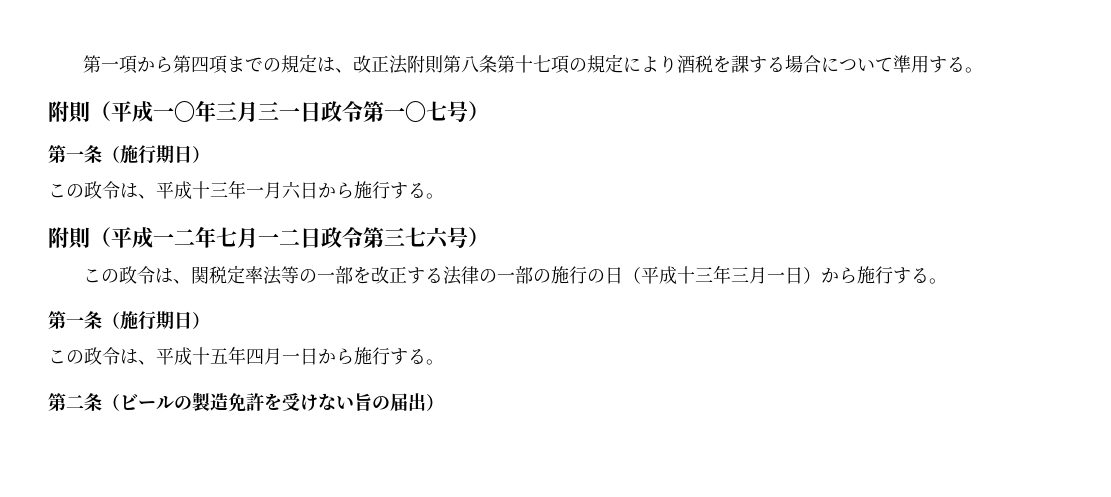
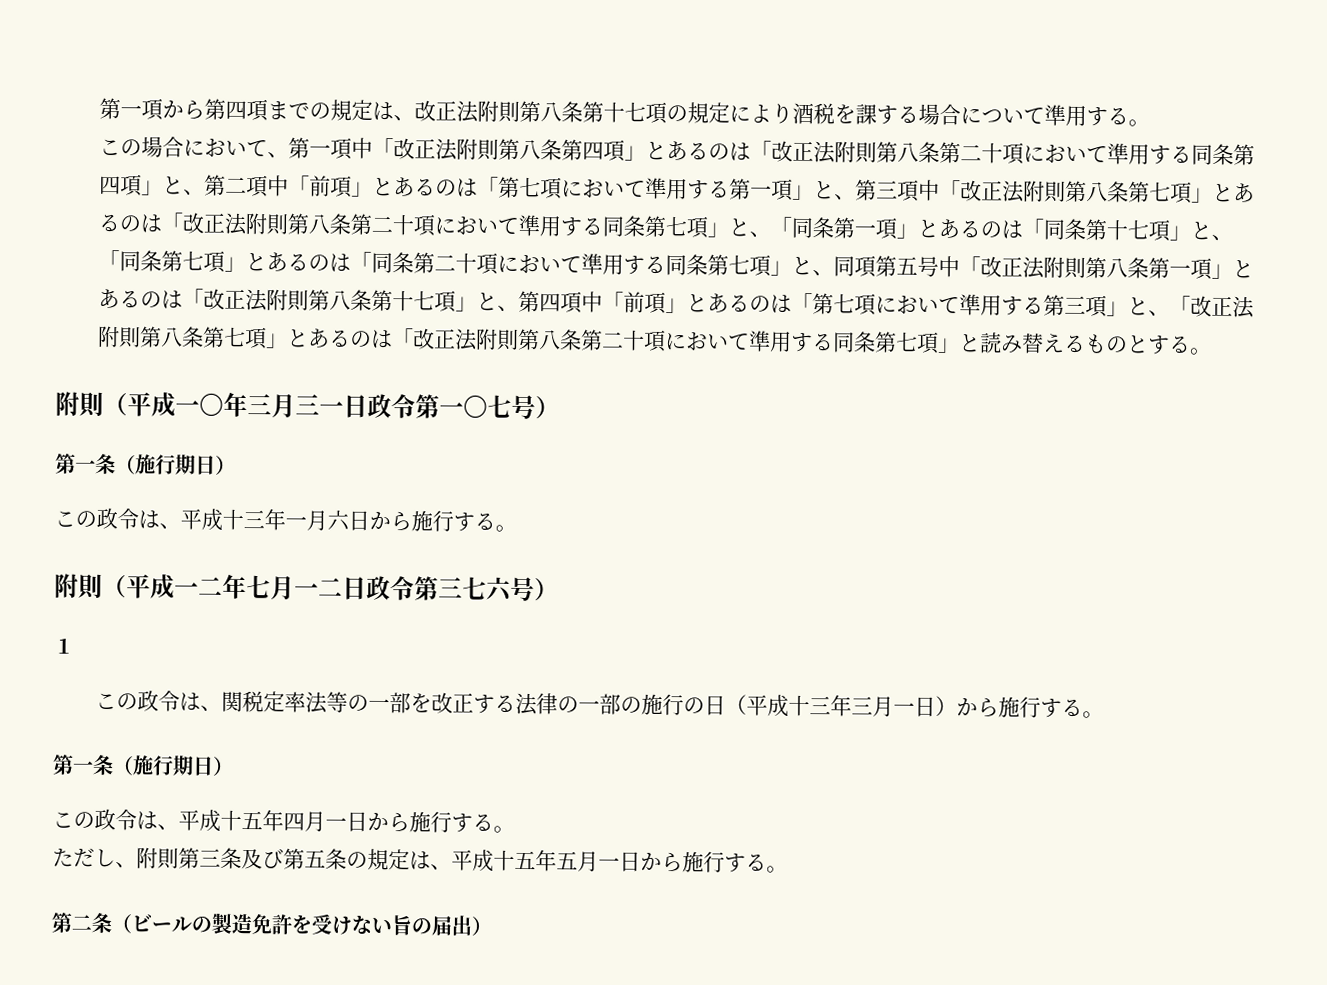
(984, 70) none -> [98,136,1255,166] [98,174,1255,204] [97,212,1233,242] [97,249,1254,280] [97,288,1255,319] [97,325,1212,355] // この場合において、第一項中「改正法附則第八条第四項」とあるのは「改正法附則第八条第二十項において準用する同条第四項」と、第二項中「前項」とあるのは「第七項において準用する第一項」と、第三項中「改正法附則第八条第七項」とあるのは「改正法附則第八条第二十項において準用する同条第七項」と、「同条第一項」とあるのは「同条第十七項」と、「同条第七項」とあるのは「同条第二十項において準用する同条第七項」と、同項第五号中「改正法附則第八条第一項」とあるのは「改正法附則第八条第十七項」と、第四項中「前項」とあるのは「第七項において準用する第三項」と、「改正法附則第八条第七項」とあるのは「改正法附則第八条第二十項において準用する同条第七項」と読み替えるものとする。
(489, 237) none -> [53,638,74,654] // １
(444, 362) none -> [52,847,788,873] // ただし、附則第三条及び第五条の規定は、平成十五年五月一日から施行する。

